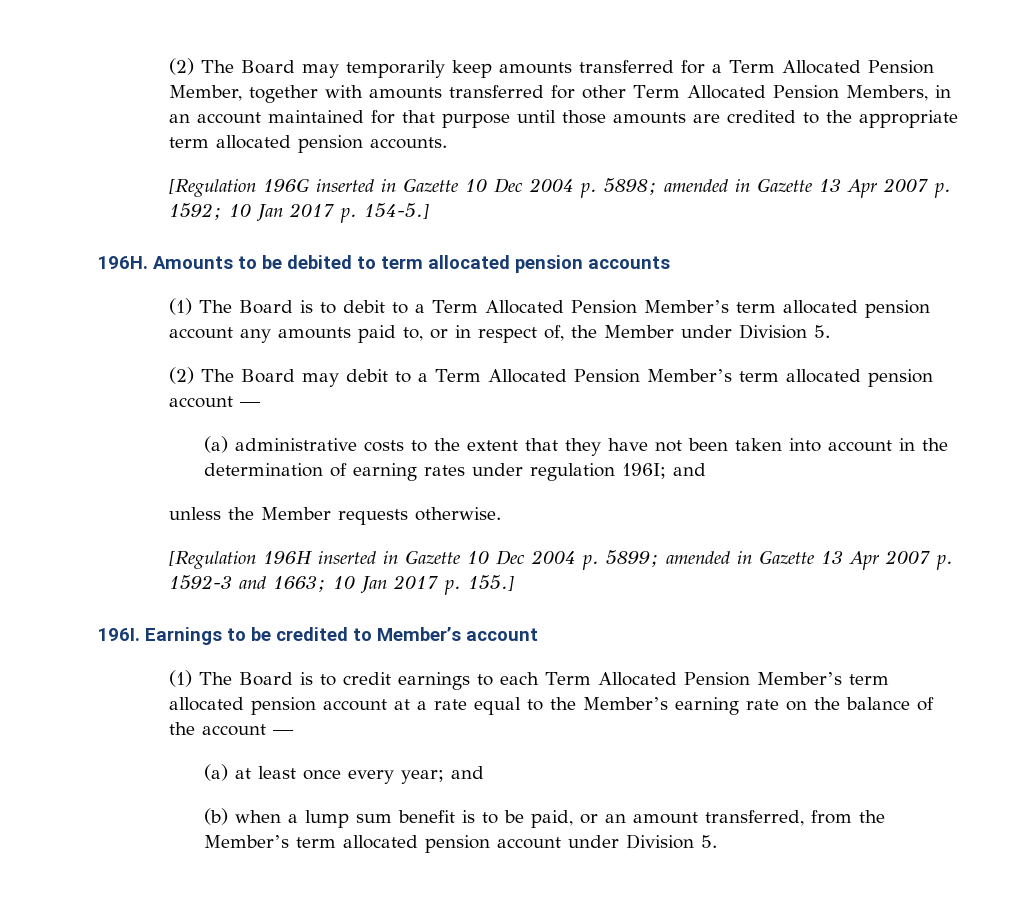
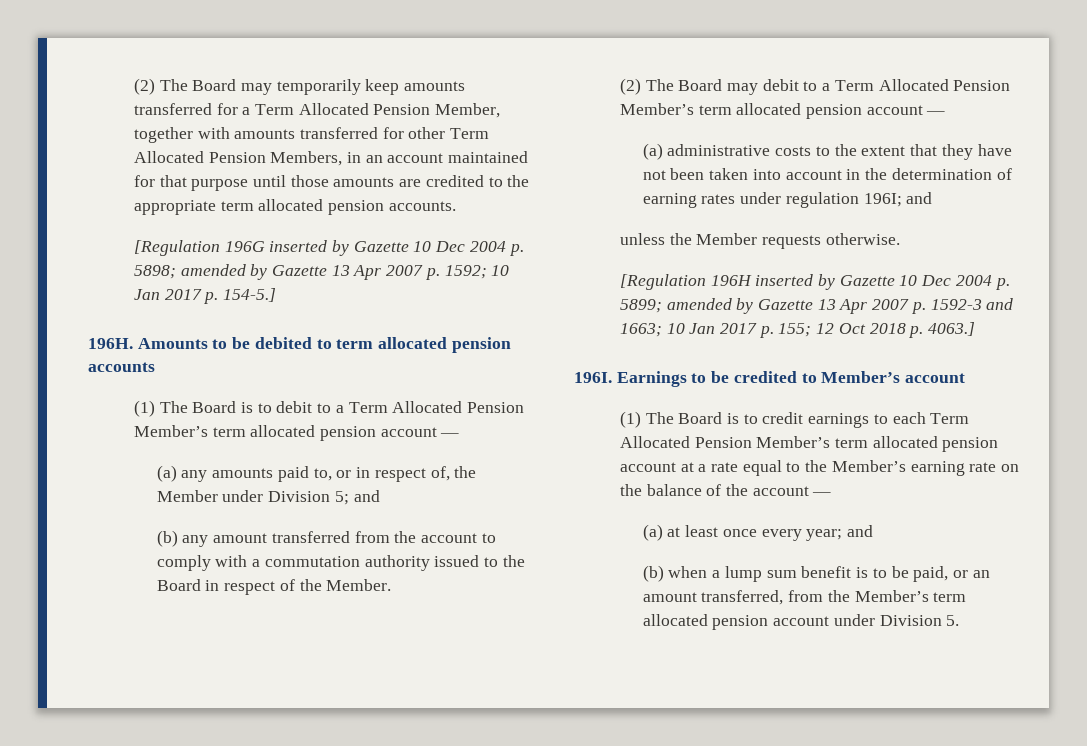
[380,179,396,192] in -> [332,240,350,256] by
[734,179,750,192] in -> [250,264,268,280] by
(233, 333) none -> [440,433,460,437] [156,465,177,482] — // (a)
[813,325,830,338] 5. -> [334,490,380,505] [156,530,496,547] [156,555,525,571] [156,579,392,595] 5; and // (b) any amount transferred from the account to comply with a commutation authority issued to the Board in respect of the Member.
[382,551,398,564] in -> [818,274,836,290] by
[736,551,752,564] in -> [736,298,754,314] by
[467,575,514,591] 155.] -> [778,322,976,338] 155; 12 Oct 2018 p. 4063.]

